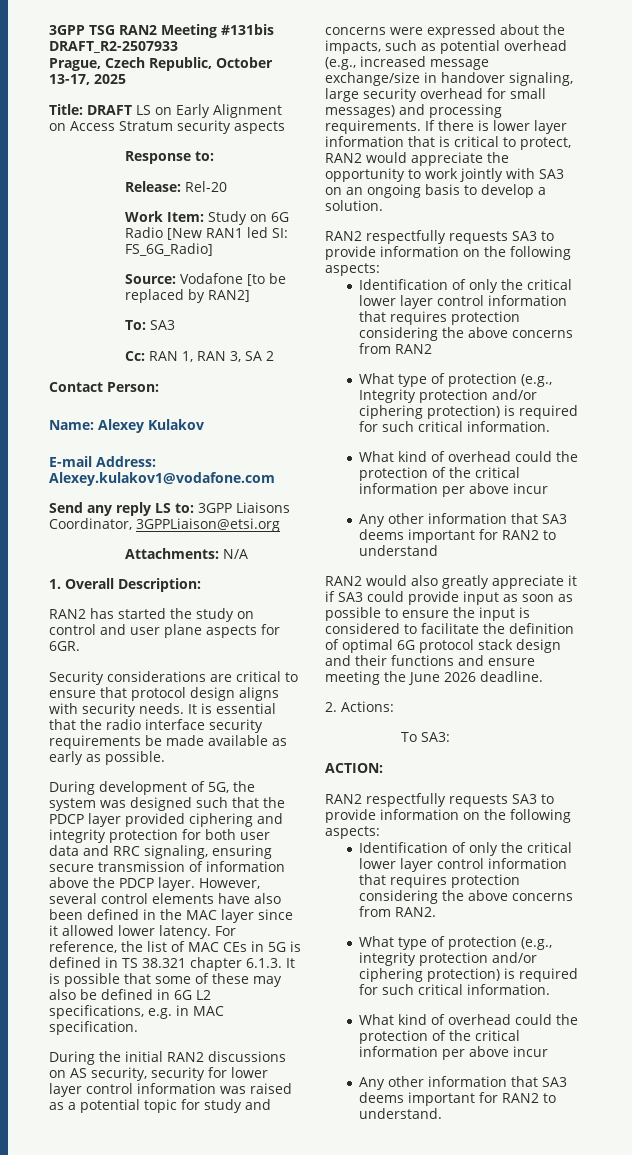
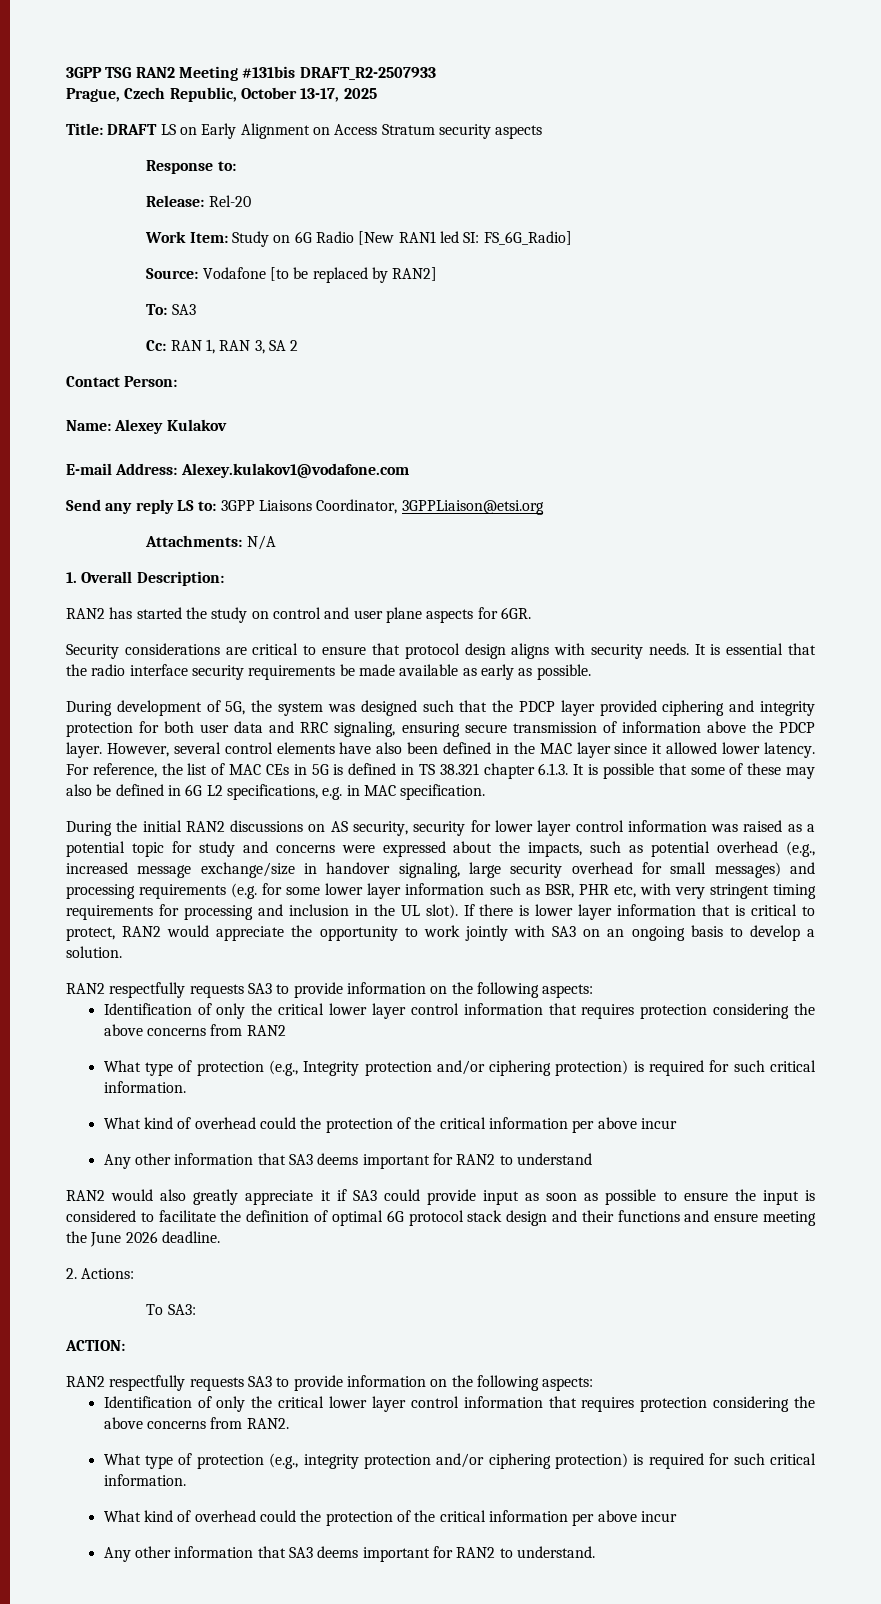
[325,120,421,134] requirements. -> [139,883,816,899] [66,904,458,920] requirements (e.g. for some lower layer information such as BSR, PHR etc, with very stringent timing requirements for processing and inclusion in the UL slot).

